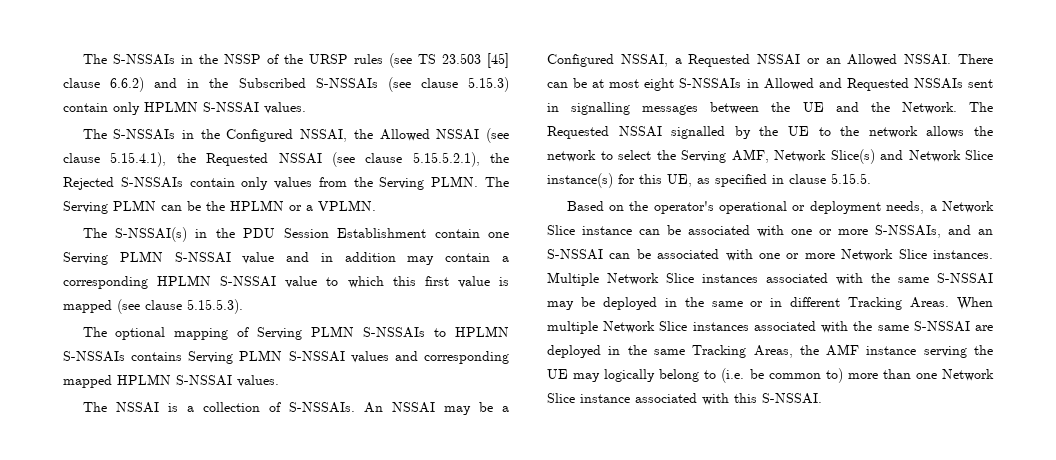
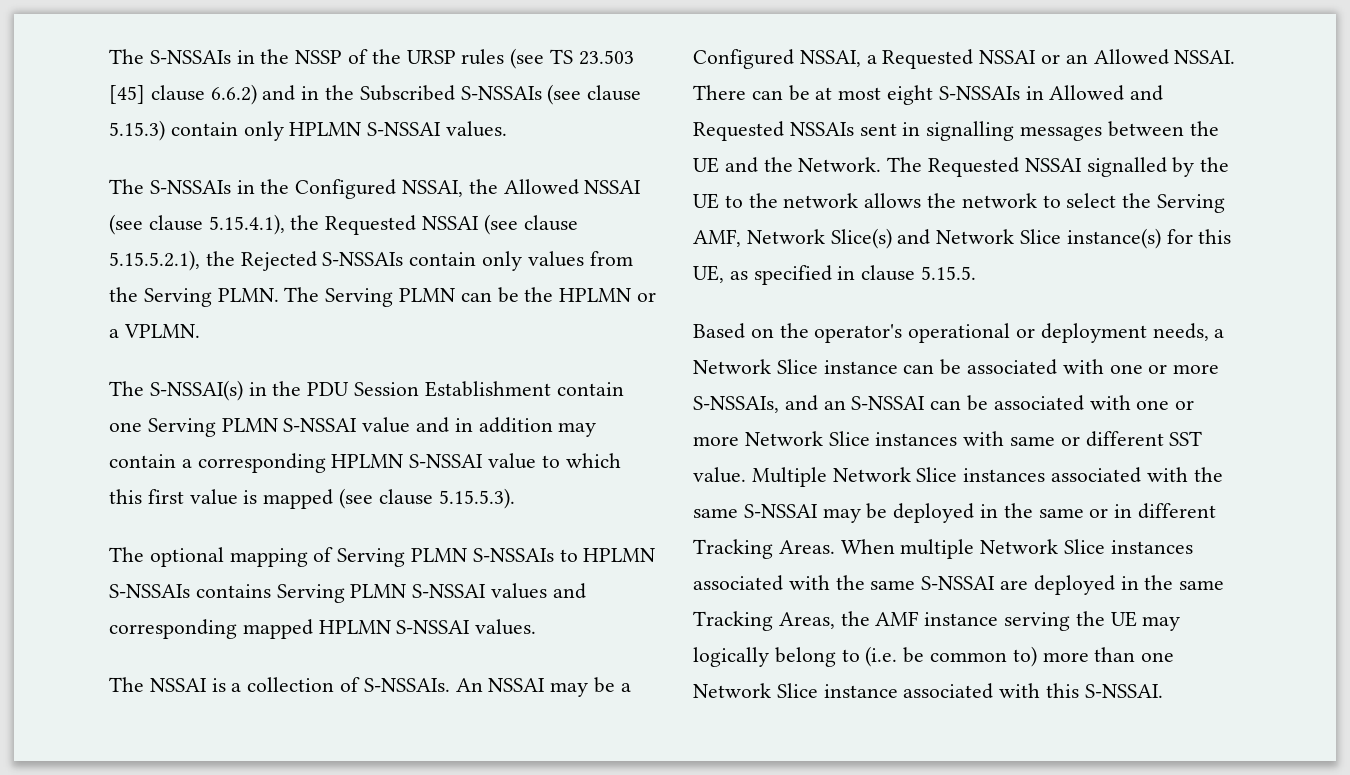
[933,250,993,259] instances. -> [875,431,1203,447] [693,467,746,483] instances with same or different SST value.

